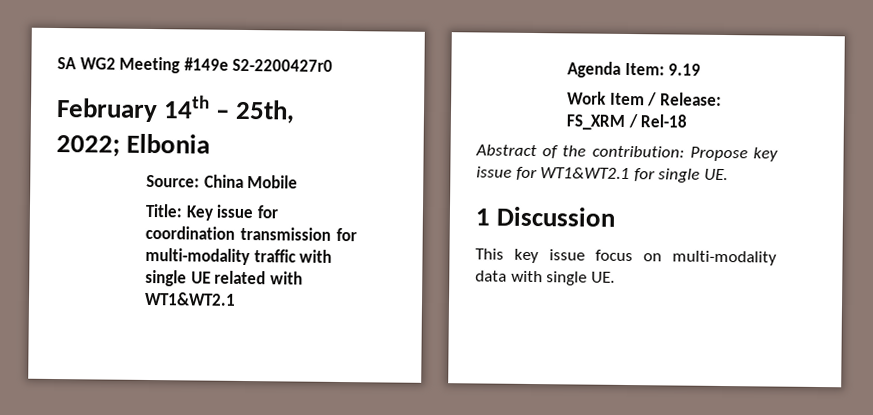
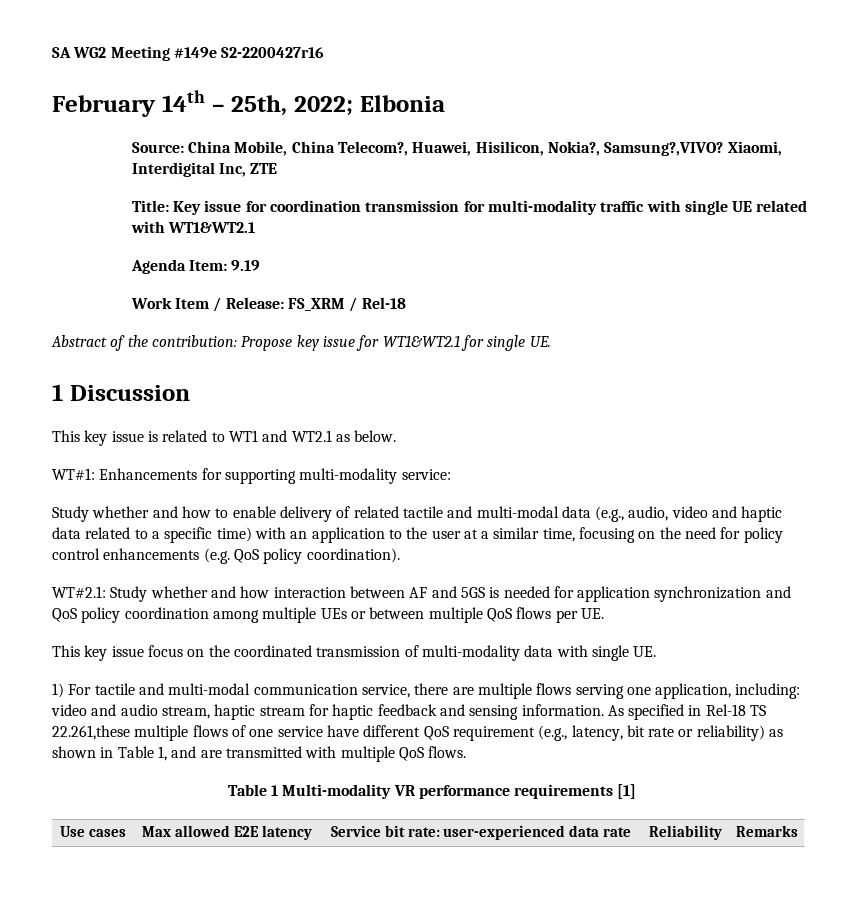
[232,58,334,72] S2-2200427r0 -> [221,47,325,58] S2-2200427r16
[247,175,299,189] Mobile -> [234,141,782,156] [131,162,278,177] Mobile, China Telecom?, Huawei, Hisilicon, Nokia?, Samsung?,VIVO? Xiaomi, Interdigital Inc, ZTE
(617, 216) none -> [52,430,397,446] [52,468,451,484] [52,506,783,522] [52,527,783,543] [52,548,400,564] [52,586,791,602] [52,607,604,623] // This key issue is related to WT1 and WT2.1 as below. // WT#1: Enhancements for supporting multi-modality service: // Study whether and how to enable delivery of related tactile and multi-modal data (e.g., audio, video and haptic data related to a specific time) with an application to the user at a similar time, focusing on the need for policy control enhancements (e.g. QoS policy coordination). // WT#2.1: Study whether and how interaction between AF and 5GS is needed for application synchronization and QoS policy coordination among multiple UEs or between multiple QoS flows per UE.
(662, 257) none -> [208,645,419,657] the coordinated transmission of
(615, 277) none -> [52,683,801,699] [51,704,767,720] [52,725,784,741] [52,746,467,762] [227,784,637,799] [60,826,126,837] [142,825,312,840] [330,825,632,840] [648,825,722,840] [735,825,798,837] // 1) For tactile and multi-modal communication service, there are multiple flows serving one application, including: video and audio stream, haptic stream for haptic feedback and sensing information. As specified in Rel-18 TS 22.261,these multiple flows of one service have different QoS requirement (e.g., latency, bit rate or reliability) as shown in Table 1, and are transmitted with multiple QoS flows. // Table 1 Multi-modality VR performance requirements [1] // Use cases | Max allowed E2E latency | Service bit rate: user-experienced data rate | Reliability | Remarks

